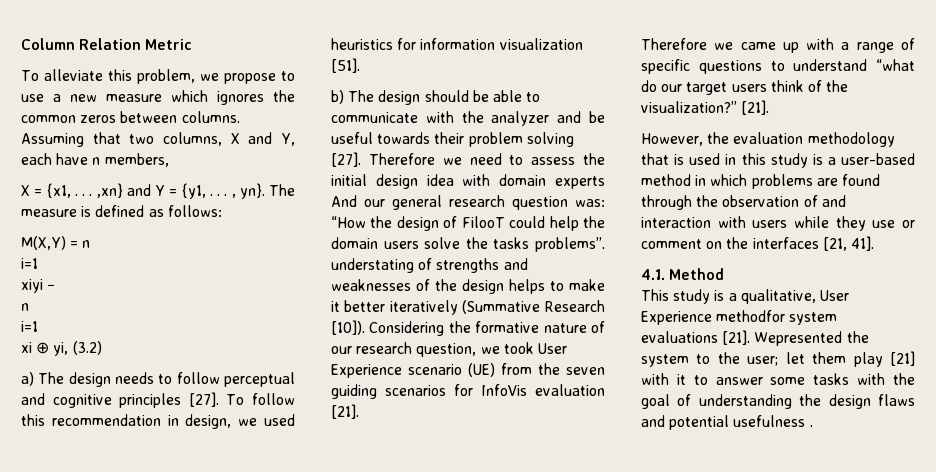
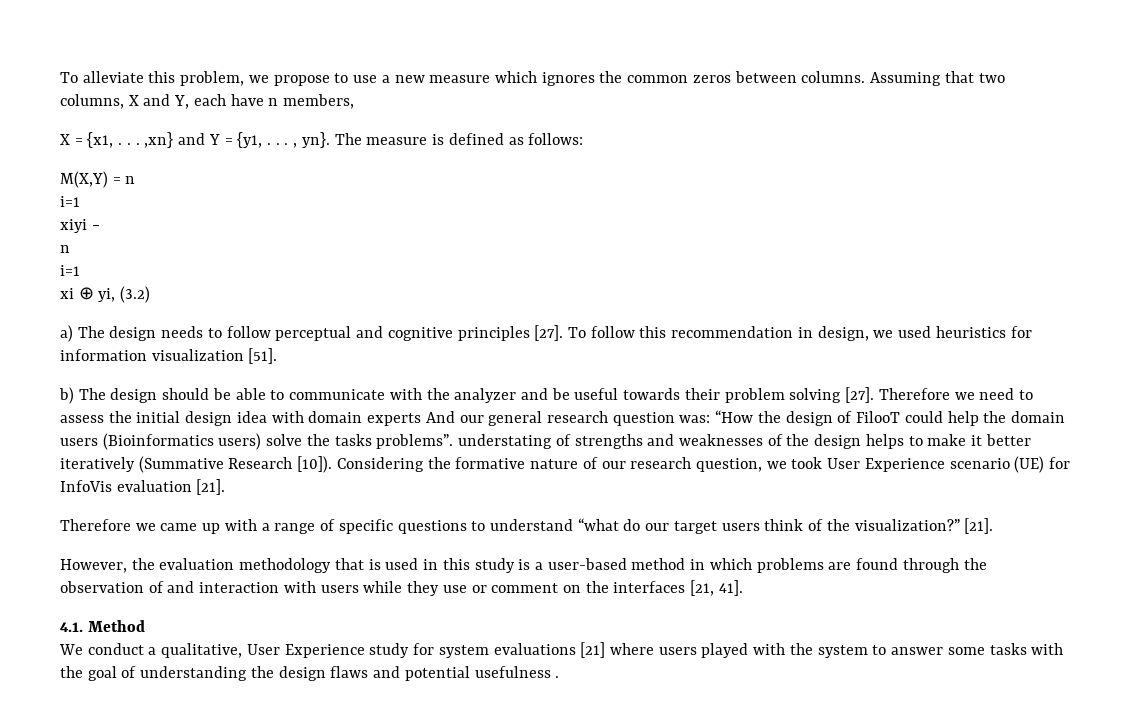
[21,38,193,50] Column Relation Metric // -> (60, 77) none
(419, 245) none -> [102,433,262,450] (Bioinformatics users)
[501,363,605,375] [331,384,446,399] from the seven guiding scenarios -> (1045, 464) none
[641,289,725,304] This study is -> [59,643,144,655] We conduct
[716,310,838,325] [641,330,869,346] [641,351,915,367] [641,373,686,385] methodfor system evaluations [21]. Wepresented the system to the user; let them play [21] with it -> [369,642,868,658] study for system evaluations [21] where users played with the system

